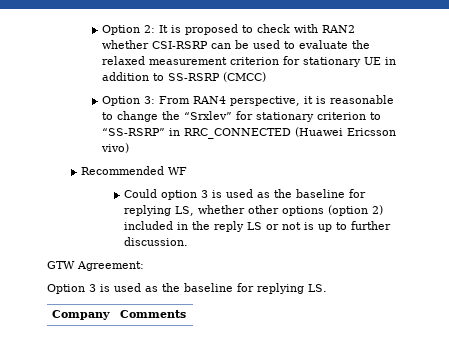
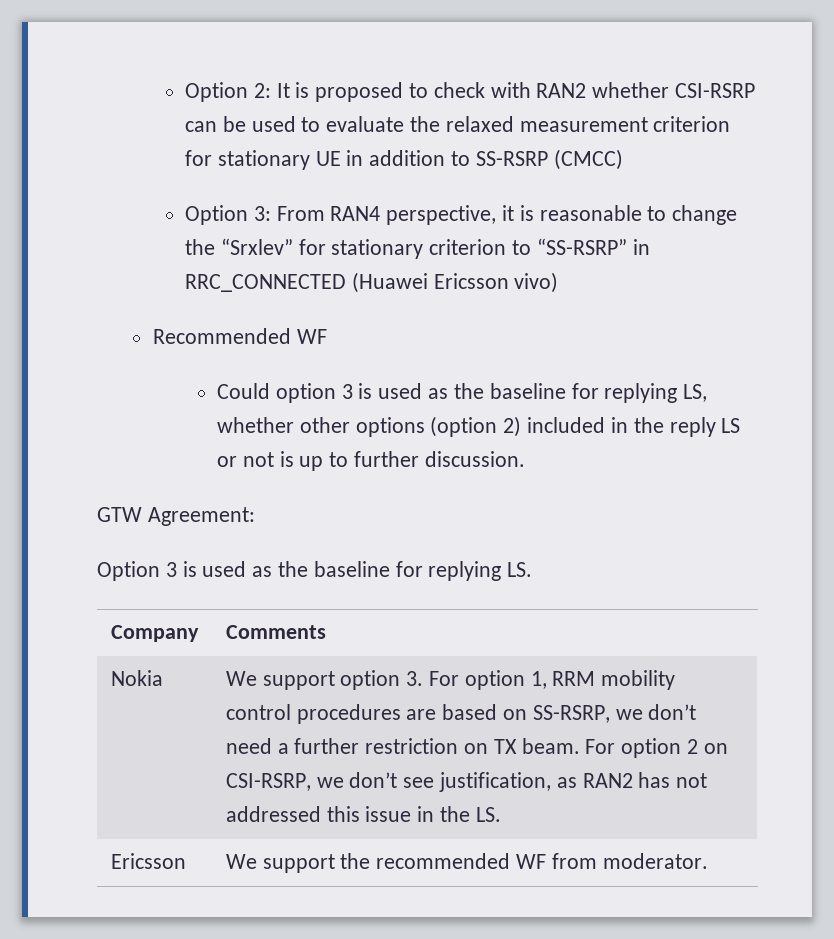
(187, 314) none -> [110,670,163,686] [225,670,676,690] [225,704,697,724] [225,738,728,758] [225,772,708,792] [225,806,501,822] [110,853,186,869] [225,853,708,873] // Nokia | We support option 3. For option 1, RRM mobility control procedures are based on SS-RSRP, we don’t need a further restriction on TX beam. For option 2 on CSI-RSRP, we don’t see justification, as RAN2 has not addressed this issue in the LS. // Ericsson | We support the recommended WF from moderator.

